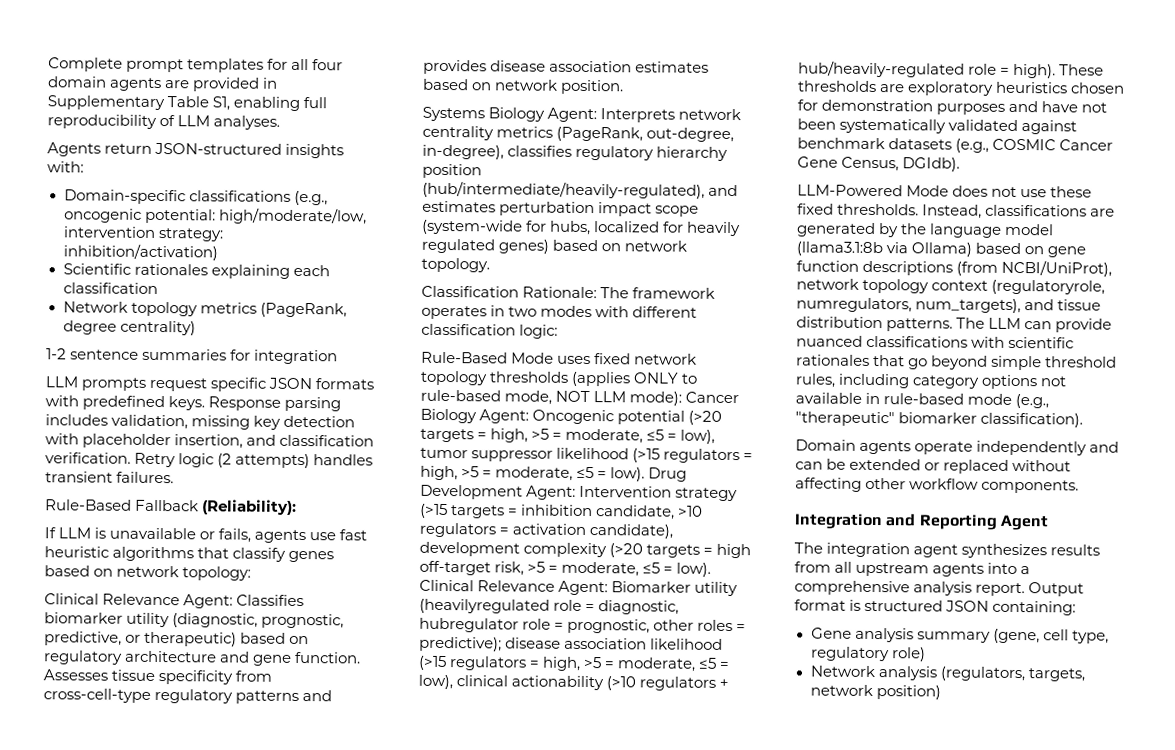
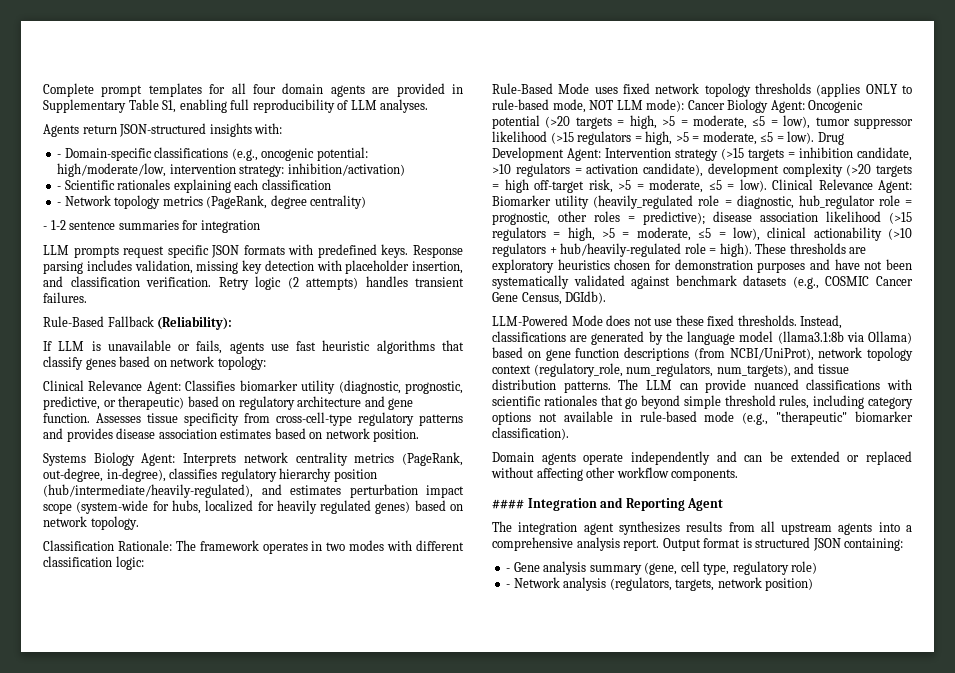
(84, 167) none -> [57,154,62,158] -
(218, 252) none -> [57,186,62,190] -
(158, 288) none -> [57,202,62,206] -
(196, 328) none -> [43,226,47,230] -
[419,598,550,614] (heavilyregulated -> [593,195,694,209] (heavily_regulated
[419,617,519,633] hubregulator -> [798,195,875,209] hub_regulator
[991,279,1106,295] [796,297,912,313] (regulatoryrole, numregulators, -> [533,363,714,377] (regulatory_role, num_regulators,
(1080, 486) none -> [492,499,524,509] ####
(1077, 608) none -> [506,568,511,572] -
(926, 654) none -> [506,584,511,588] -

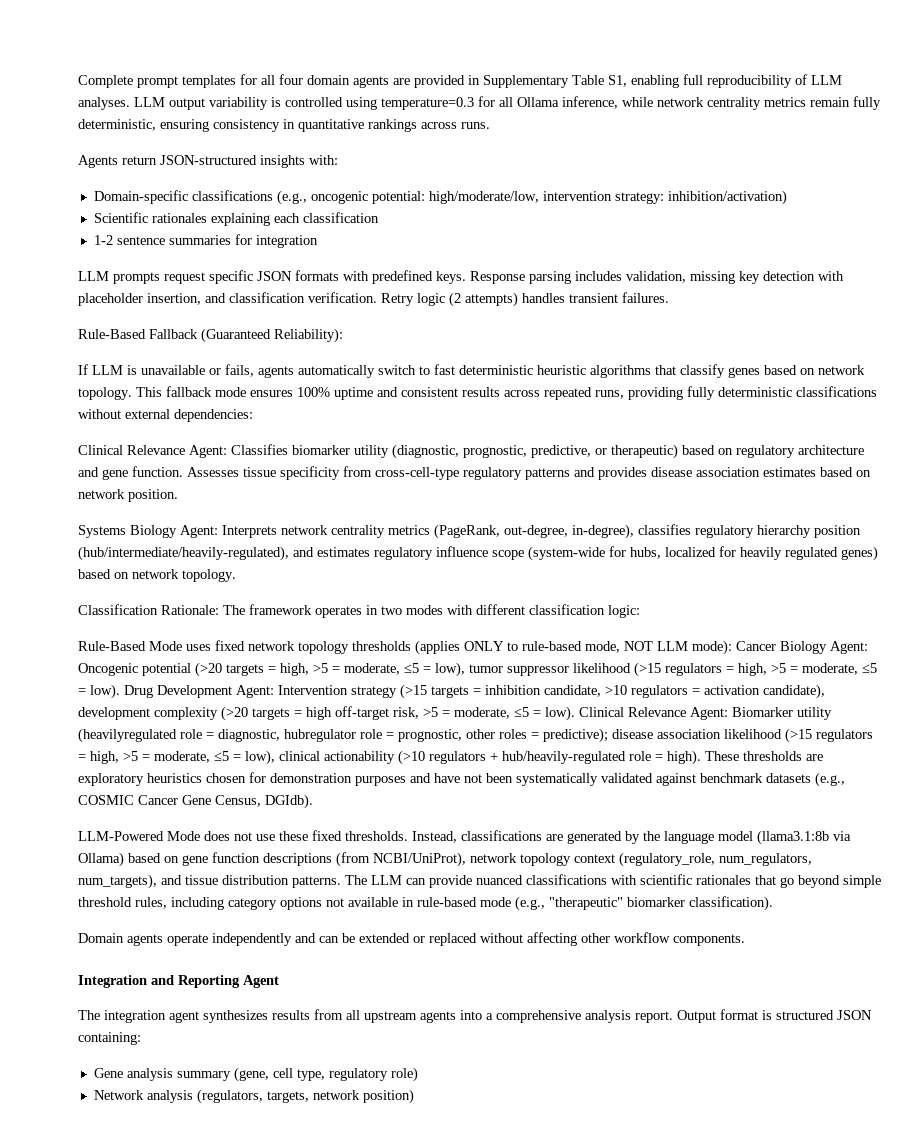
(429, 106) none -> [134,96,881,110] [78,119,490,132] LLM output variability is controlled using temperature=0.3 for all Ollama inference, while network centrality metrics remain fully deterministic, ensuring consistency in quantitative rankings across runs.
[57,154,62,158] - -> (338, 160) none
[57,186,62,190] - -> (787, 197) none
[57,195,367,209] [43,226,47,230] - Network topology metrics (PageRank, degree centrality) // - -> (379, 217) none
[157,316,233,330] (Reliability): -> [201,328,343,343] (Guaranteed Reliability):
[270,341,317,351] use fast -> [298,364,533,378] automatically switch to fast deterministic
[217,356,266,370] topology: -> [78,386,877,400] [78,409,253,422] topology. This fallback mode ensures 100% uptime and consistent results across repeated runs, providing fully deterministic classifications without external dependencies:
[349,484,464,498] perturbation impact -> [374,546,488,560] regulatory influence
[593,195,694,209] (heavily_regulated -> [78,728,177,743] (heavilyregulated
[798,195,875,209] hub_regulator -> [284,729,356,742] hubregulator
[492,499,524,509] #### -> (745, 940) none
[506,568,511,572] - -> (141, 1038) none
[506,584,511,588] - -> (418, 1074) none

